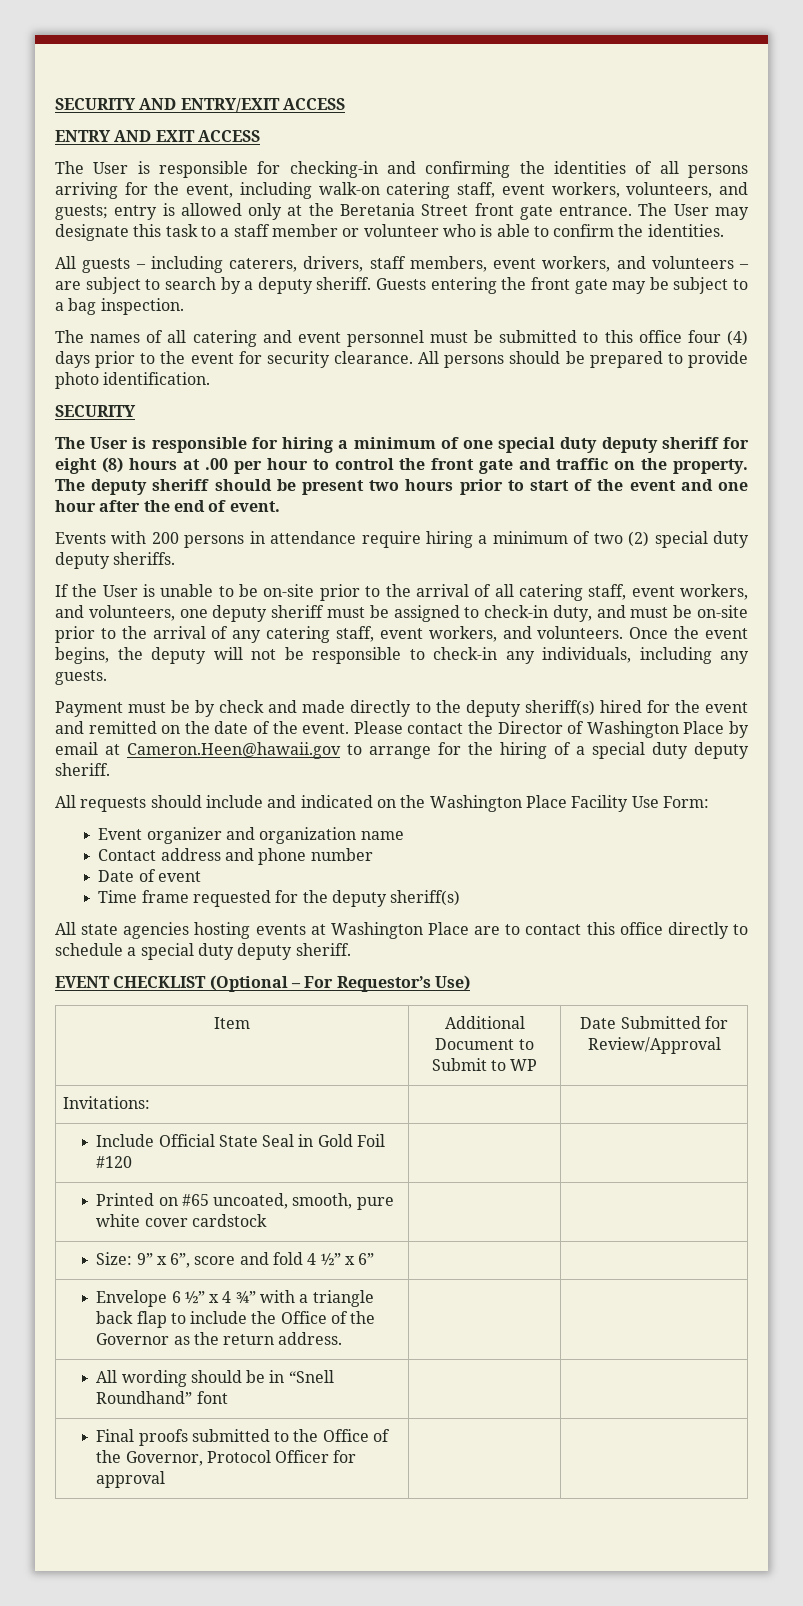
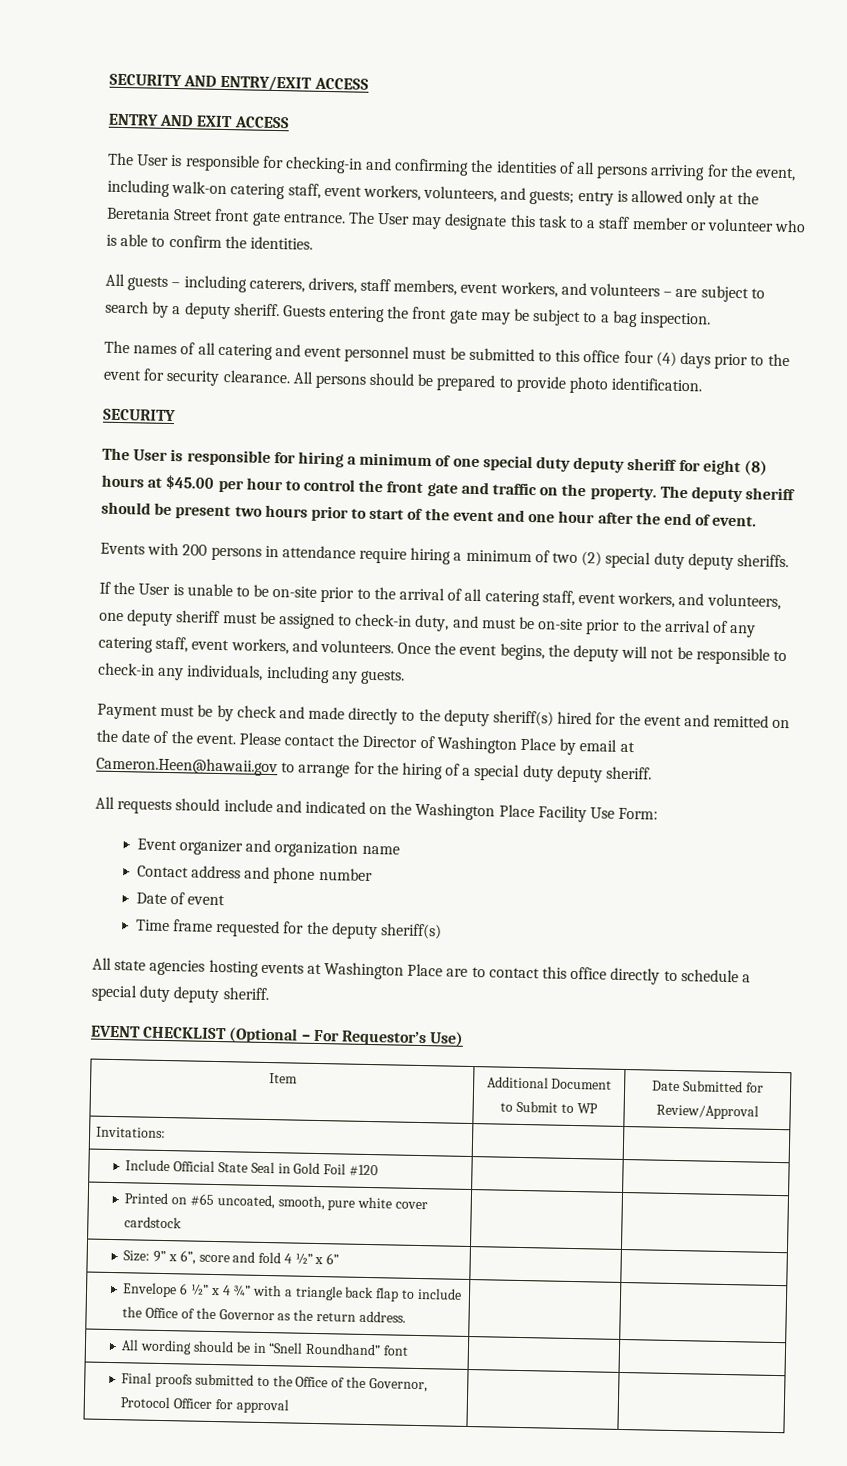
[204,458,228,470] .00 -> [165,474,215,490] $45.00

